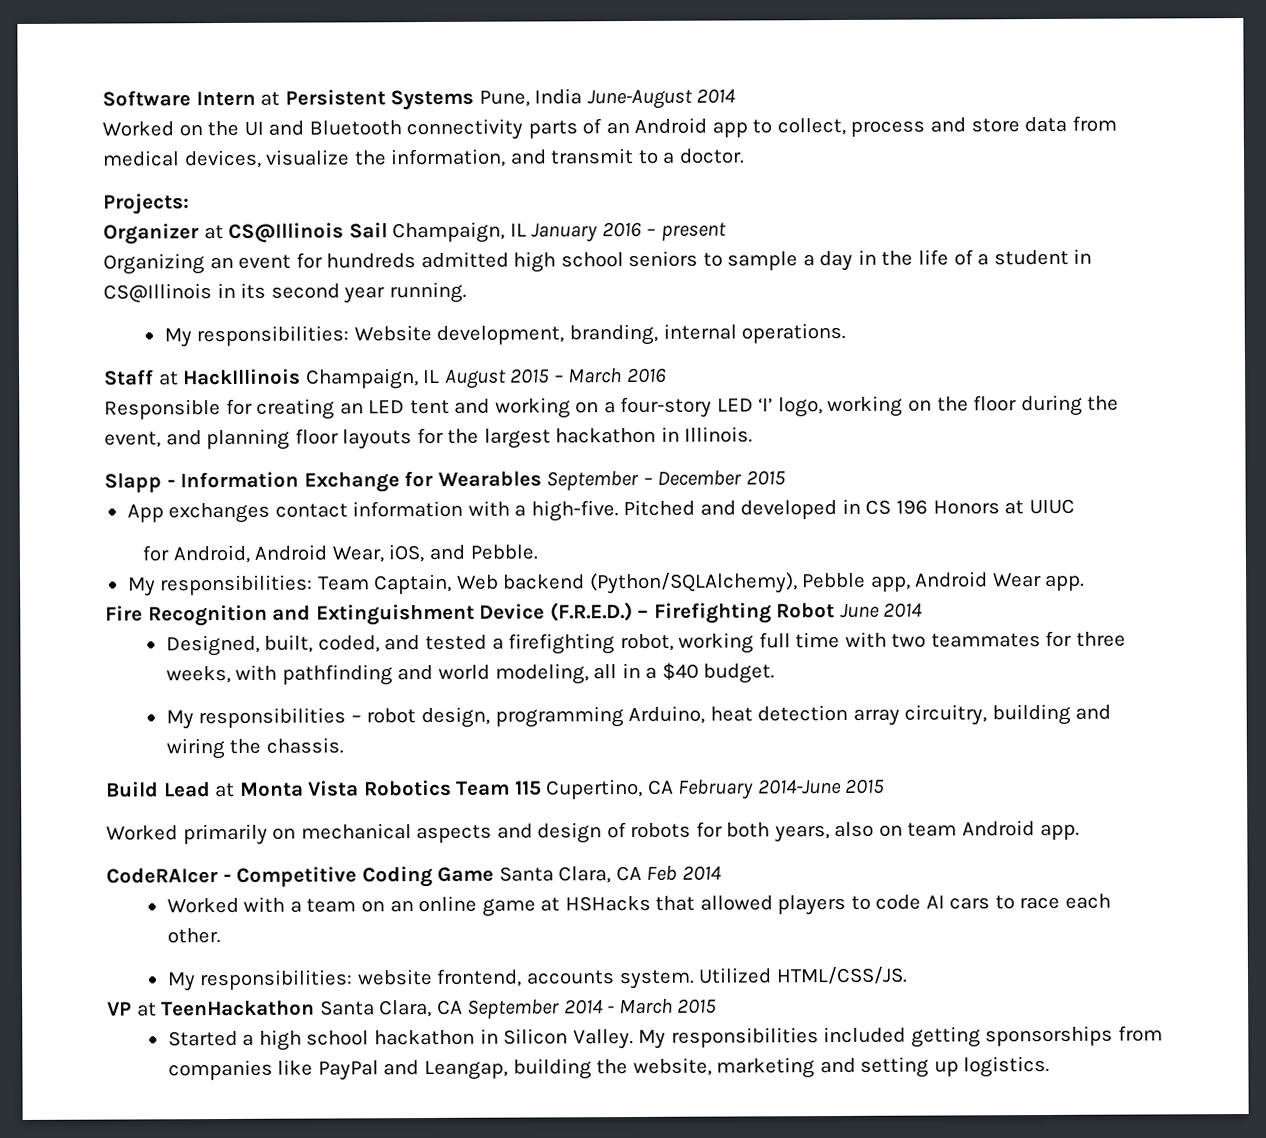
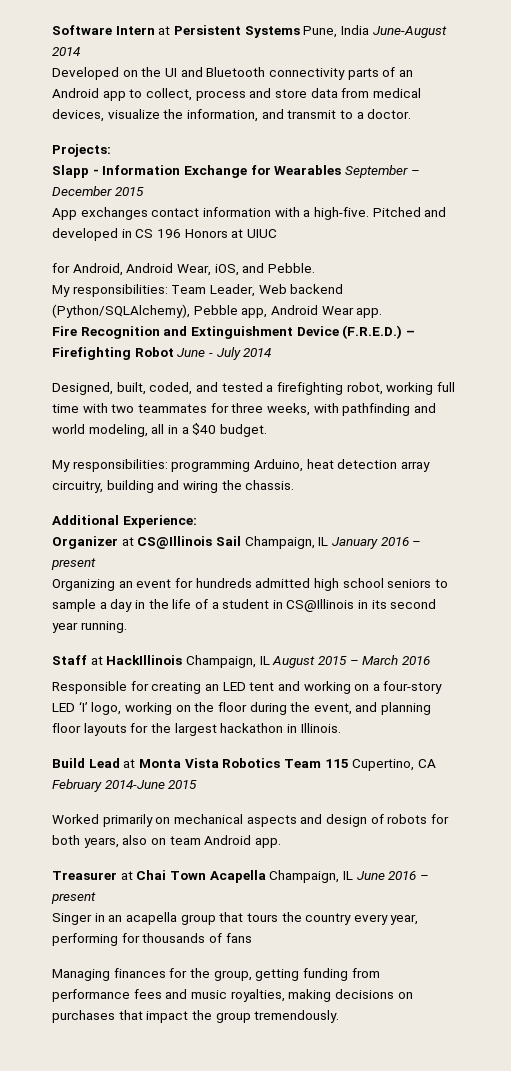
[102,121,174,137] Worked -> [52,67,119,80] Developed
(190, 204) none -> [52,165,420,178] [52,186,144,196] [52,207,447,220] [52,228,277,241] [52,263,315,276] [52,284,344,297] [52,304,383,318] [52,325,415,339] [52,347,272,360] [52,382,455,395] [52,403,436,416] [52,423,267,437] [52,459,430,472] [52,480,295,493] [52,515,197,528] // Slapp - Information Exchange for Wearables September – December 2015 // App exchanges contact information with a high-five. Pitched and developed in CS 196 Honors at UIUC // for Android, Android Wear, iOS, and Pebble. // My responsibilities: Team Leader, Web backend (Python/SQLAlchemy), Pebble app, Android Wear app. // Fire Recognition and Extinguishment Device (F.R.E.D.) – Firefighting Robot June - July 2014 // Designed, built, coded, and tested a firefighting robot, working full time with two teammates for three weeks, with pathfinding and world modeling, all in a $40 budget. // My responsibilities: programming Arduino, heat detection array circuitry, building and wiring the chassis. // Additional Experience:
[163,322,847,348] // My responsibilities: Website development, branding, internal operations. -> (127, 627) none
[104,470,786,493] [126,498,1075,524] [142,544,538,564] [127,571,1086,597] [105,602,924,627] [165,630,1126,657] [165,662,776,686] [165,703,1112,730] [165,737,344,760] // Slapp - Information Exchange for Wearables September – December 2015 // App exchanges contact information with a high-five. Pitched and developed in CS 196 Honors at UIUC // for Android, Android Wear, iOS, and Pebble. // My responsibilities: Team Captain, Web backend (Python/SQLAlchemy), Pebble app, Android Wear app. // Fire Recognition and Extinguishment Device (F.R.E.D.) – Firefighting Robot June 2014 // Designed, built, coded, and tested a firefighting robot, working full time with two teammates for three weeks, with pathfinding and world modeling, all in a $40 budget. // My responsibilities – robot design, programming Arduino, heat detection array circuitry, building and wiring the chassis. -> (341, 728) none
[106,865,722,888] [166,893,1112,917] [166,928,221,944] [166,966,908,992] [107,998,718,1019] [167,1025,1163,1051] [167,1055,1051,1081] CodeRAIcer - Competitive Coding Game Santa Clara, CA Feb 2014 // Worked with a team on an online game at HSHacks that allowed players to code AI cars to race each other. // My responsibilities: website frontend, accounts system. Utilized HTML/CSS/JS. // VP at TeenHackathon Santa Clara, CA September 2014 - March 2015 // Started a high school hackathon in Silicon Valley. My responsibilities included getting sponsorships from companies like PayPal and Leangap, building the website, marketing and setting up logistics. -> [52,870,429,883] [51,892,96,904] [52,912,419,925] [52,933,252,946] [52,968,380,981] [52,989,413,1002] [52,1010,340,1023] Treasurer at Chai Town Acapella Champaign, IL June 2016 – present // Singer in an acapella group that tours the country every year, performing for thousands of fans // Managing finances for the group, getting funding from performance fees and music royalties, making decisions on purchases that impact the group tremendously.

